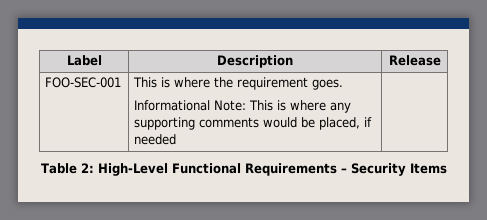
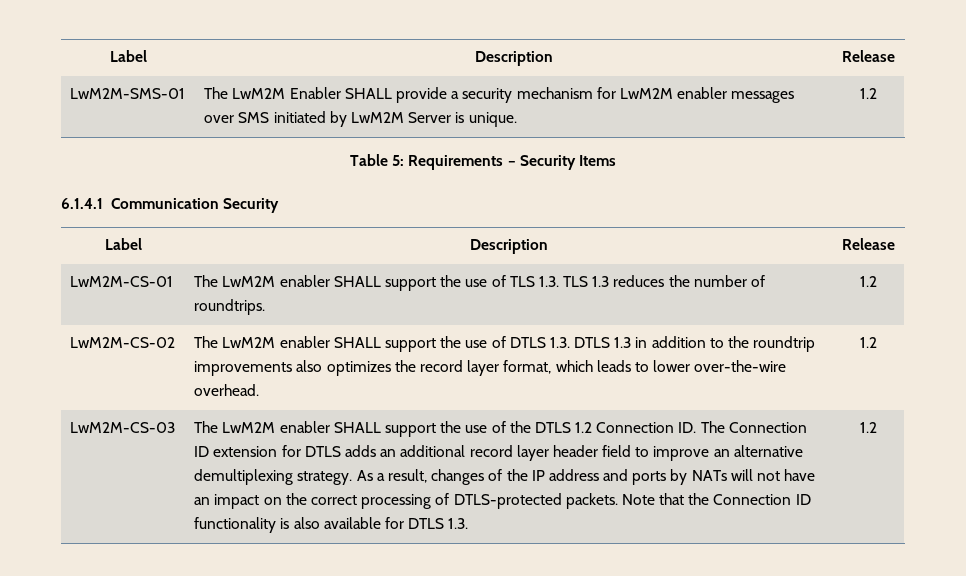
[66,55,102,66] [217,55,293,68] [388,55,441,66] [45,77,122,88] [133,77,344,90] [134,100,352,113] [134,117,373,130] [134,134,177,145] [40,163,447,176] Label | Description | Release // FOO-SEC-001 | This is where the requirement goes. // Informational Note: This is where any supporting comments would be placed, if needed | // Table 2: High-Level Functional Requirements – Security Items -> [110,50,147,62] [474,51,553,66] [841,50,895,62] [70,88,186,99] [204,87,795,103] [204,111,517,127] [859,88,877,99] [350,154,616,170] [61,198,279,213] [105,238,142,250] [469,239,548,254] [841,238,895,250] [70,276,174,287] [194,275,766,291] [194,299,266,315] [859,276,877,287] [70,337,176,348] [194,336,816,352] [194,360,787,376] [194,384,260,396] [859,337,877,348] [70,422,176,433] [194,421,807,437] [194,445,803,461] [194,469,816,485] [194,493,811,509] [194,517,469,533] [859,422,877,433] Label | Description | Release // LwM2M-SMS-01 | The LwM2M Enabler SHALL provide a security mechanism for LwM2M enabler messages over SMS initiated by LwM2M Server is unique. | 1.2 // Table 5: Requirements – Security Items // 6.1.4.1 Communication Security // Label | Description | Release // LwM2M-CS-01 | The LwM2M enabler SHALL support the use of TLS 1.3. TLS 1.3 reduces the number of roundtrips. | 1.2 // LwM2M-CS-02 | The LwM2M enabler SHALL support the use of DTLS 1.3. DTLS 1.3 in addition to the roundtrip improvements also optimizes the record layer format, which leads to lower over-the-wire overhead. | 1.2 // LwM2M-CS-03 | The LwM2M enabler SHALL support the use of the DTLS 1.2 Connection ID. The Connection ID extension for DTLS adds an additional record layer header field to improve an alternative demultiplexing strategy. As a result, changes of the IP address and ports by NATs will not have an impact on the correct processing of DTLS-protected packets. Note that the Connection ID functionality is also available for DTLS 1.3. | 1.2

